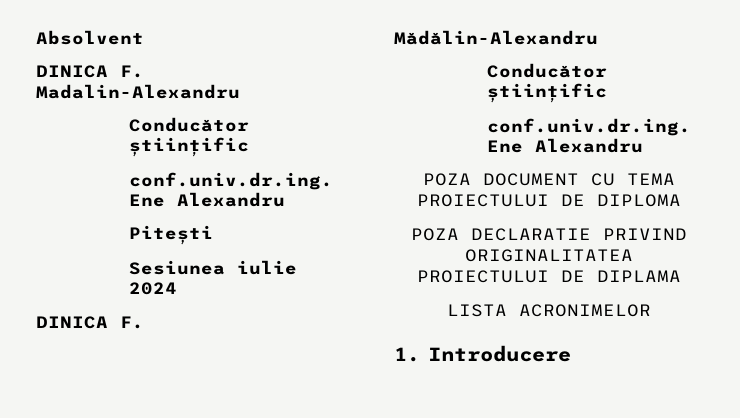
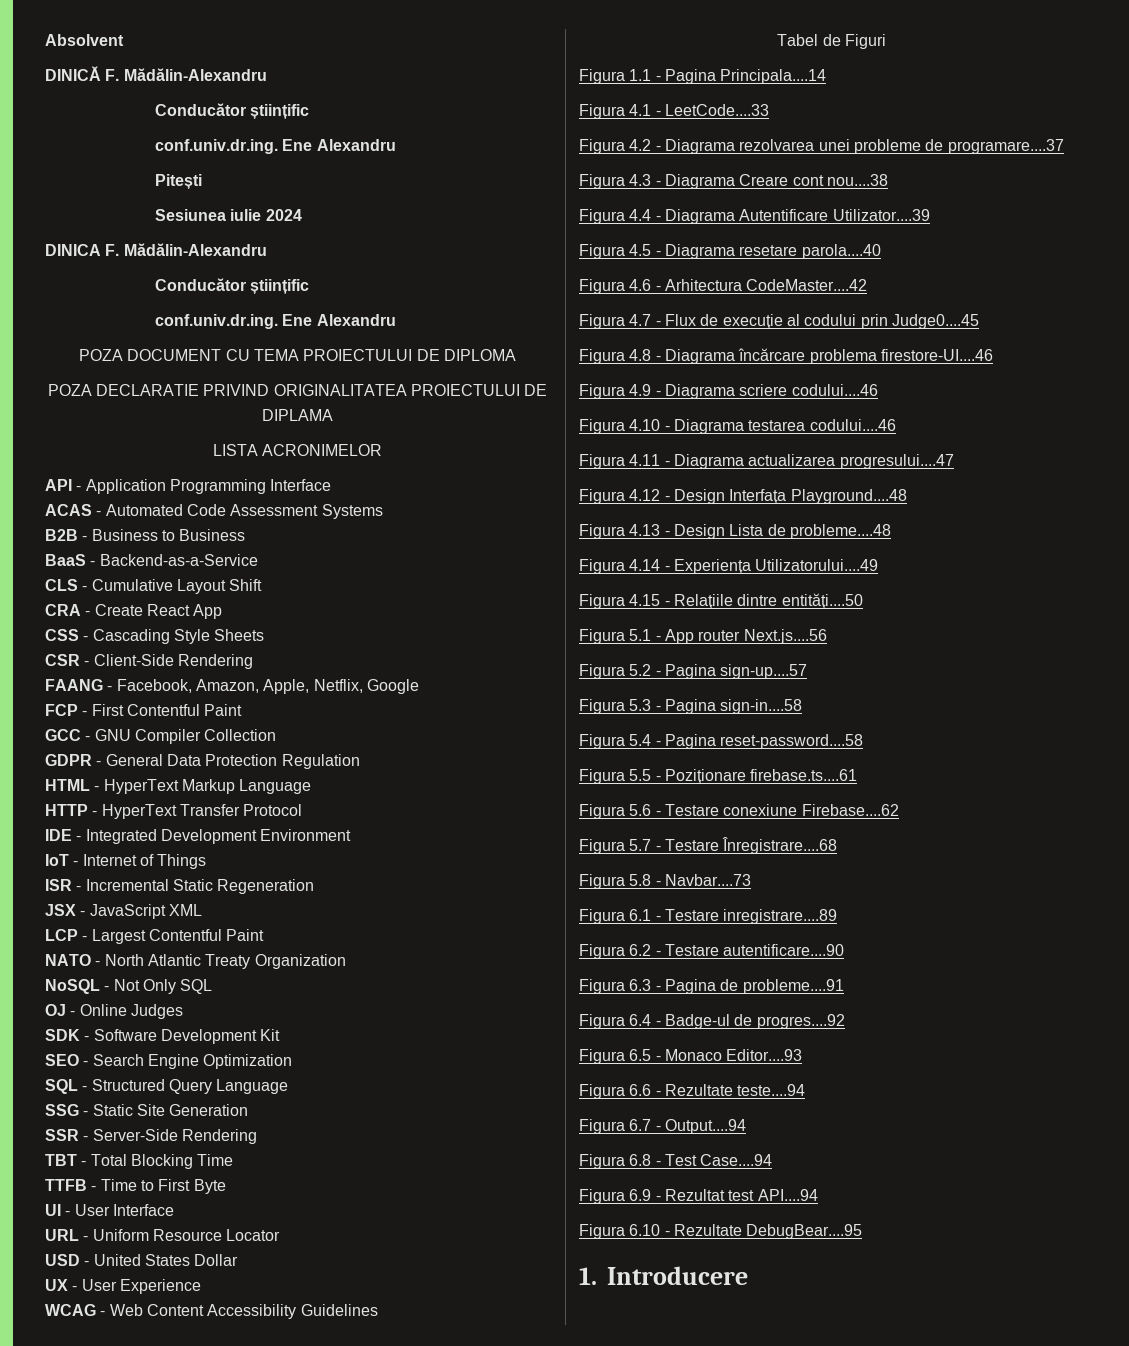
[36,65,144,78] [36,84,240,99] DINICA F. Madalin-Alexandru -> [45,66,267,81] DINICĂ F. Mădălin-Alexandru
(651, 310) none -> [45,479,332,494] [45,504,383,519] [45,529,246,541] [45,554,258,566] [45,579,263,594] [45,604,223,619] [45,629,265,644] [45,654,253,669] [45,679,419,694] [45,704,243,716] [45,729,277,744] [45,754,360,769] [45,779,312,794] [45,804,303,819] [45,829,352,844] [45,854,207,869] [45,879,315,894] [45,904,202,919] [45,929,265,944] [45,954,346,969] [45,979,213,994] [45,1004,183,1019] [45,1029,281,1044] [45,1054,293,1069] [45,1079,289,1094] [45,1104,249,1116] [45,1129,257,1144] [45,1154,234,1169] [45,1179,226,1194] [45,1204,174,1216] [45,1229,281,1241] [45,1254,239,1266] [45,1279,201,1294] [45,1304,378,1319] [777,34,886,49] [579,69,827,84] [579,104,769,119] [579,139,1064,154] [579,174,888,189] [579,209,930,224] [579,244,881,259] [579,279,868,294] [579,314,979,329] [579,348,993,364] [579,384,878,399] [579,419,896,434] [579,454,954,469] [579,489,907,504] [579,524,891,539] [579,559,879,574] [579,593,863,609] [579,629,827,644] [579,664,808,679] [579,699,803,714] [579,734,864,749] [579,769,858,784] [579,804,899,819] [579,837,838,854] [579,874,751,889] [579,909,838,924] [579,944,845,959] [579,979,844,994] [579,1014,845,1029] [579,1049,803,1064] [579,1084,806,1099] [579,1119,746,1134] [579,1154,773,1169] [579,1189,818,1204] [579,1224,863,1239] // API - Application Programming Interface // ACAS - Automated Code Assessment Systems // B2B - Business to Business // BaaS - Backend-as-a-Service // CLS - Cumulative Layout Shift // CRA - Create React App // CSS - Cascading Style Sheets // CSR - Client-Side Rendering // FAANG - Facebook, Amazon, Apple, Netflix, Google // FCP - First Contentful Paint // GCC - GNU Compiler Collection // GDPR - General Data Protection Regulation // HTML - HyperText Markup Language // HTTP - HyperText Transfer Protocol // IDE - Integrated Development Environment // IoT - Internet of Things // ISR - Incremental Static Regeneration // JSX - JavaScript XML // LCP - Largest Contentful Paint // NATO - North Atlantic Treaty Organization // NoSQL - Not Only SQL // OJ - Online Judges // SDK - Software Development Kit // SEO - Search Engine Optimization // SQL - Structured Query Language // SSG - Static Site Generation // SSR - Server-Side Rendering // TBT - Total Blocking Time // TTFB - Time to First Byte // UI - User Interface // URL - Uniform Resource Locator // USD - United States Dollar // UX - User Experience // WCAG - Web Content Accessibility Guidelines // Tabel de Figuri // Figura 1.1 - Pagina Principala....14 // Figura 4.1 - LeetCode....33 // Figura 4.2 - Diagrama rezolvarea unei probleme de programare....37 // Figura 4.3 - Diagrama Creare cont nou....38 // Figura 4.4 - Diagrama Autentificare Utilizator....39 // Figura 4.5 - Diagrama resetare parola....40 // Figura 4.6 - Arhitectura CodeMaster....42 // Figura 4.7 - Flux de execuție al codului prin Judge0....45 // Figura 4.8 - Diagrama încărcare problema firestore-UI....46 // Figura 4.9 - Diagrama scriere codului....46 // Figura 4.10 - Diagrama testarea codului....46 // Figura 4.11 - Diagrama actualizarea progresului....47 // Figura 4.12 - Design Interfața Playground....48 // Figura 4.13 - Design Lista de probleme....48 // Figura 4.14 - Experiența Utilizatorului....49 // Figura 4.15 - Relațiile dintre entități....50 // Figura 5.1 - App router Next.js....56 // Figura 5.2 - Pagina sign-up....57 // Figura 5.3 - Pagina sign-in....58 // Figura 5.4 - Pagina reset-password....58 // Figura 5.5 - Poziționare firebase.ts....61 // Figura 5.6 - Testare conexiune Firebase....62 // Figura 5.7 - Testare Înregistrare....68 // Figura 5.8 - Navbar....73 // Figura 6.1 - Testare inregistrare....89 // Figura 6.2 - Testare autentificare....90 // Figura 6.3 - Pagina de probleme....91 // Figura 6.4 - Badge-ul de progres....92 // Figura 6.5 - Monaco Editor....93 // Figura 6.6 - Rezultate teste....94 // Figura 6.7 - Output....94 // Figura 6.8 - Test Case....94 // Figura 6.9 - Rezultat test API....94 // Figura 6.10 - Rezultate DebugBear....95

